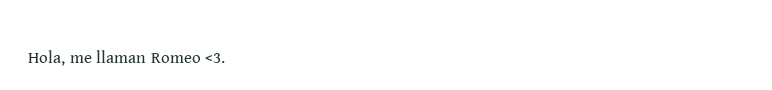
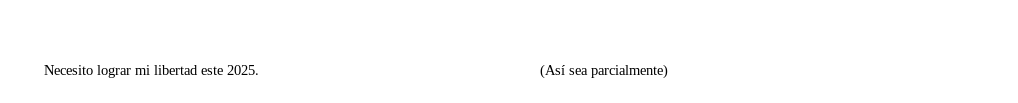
[28,50,226,66] Hola, me llaman Romeo <3. -> [44,65,259,78] [540,64,668,79] Necesito lograr mi libertad este 2025. // (Así sea parcialmente)

